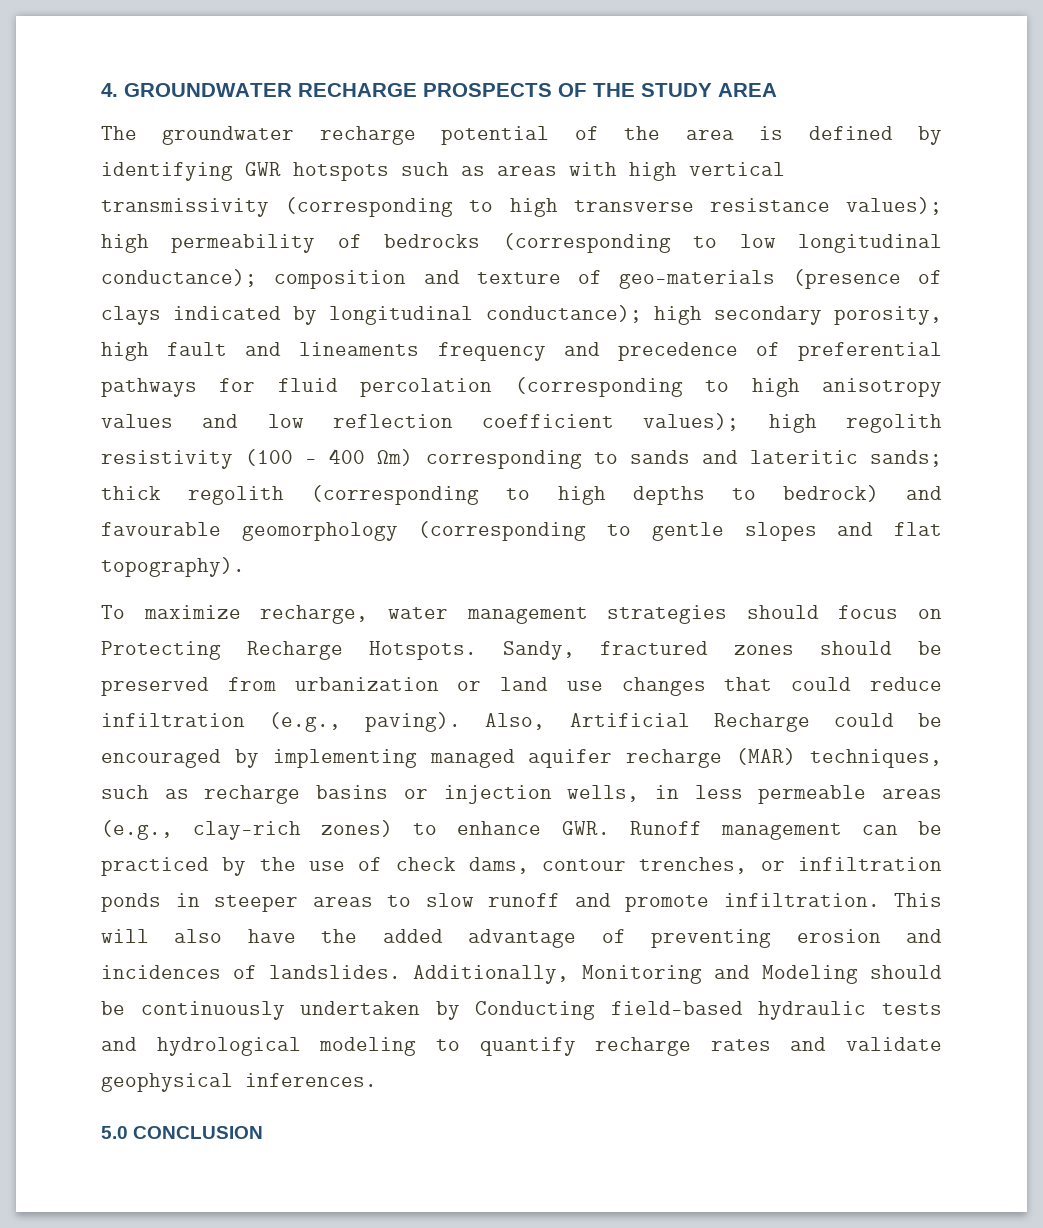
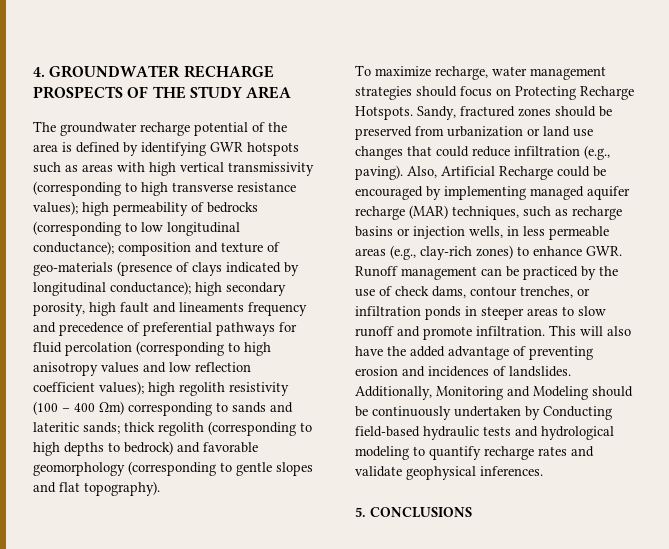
[101,522,221,536] favourable -> [203,442,258,453] favorable
[101,1126,264,1139] 5.0 CONCLUSION -> [355,507,472,518] 5. CONCLUSIONS

